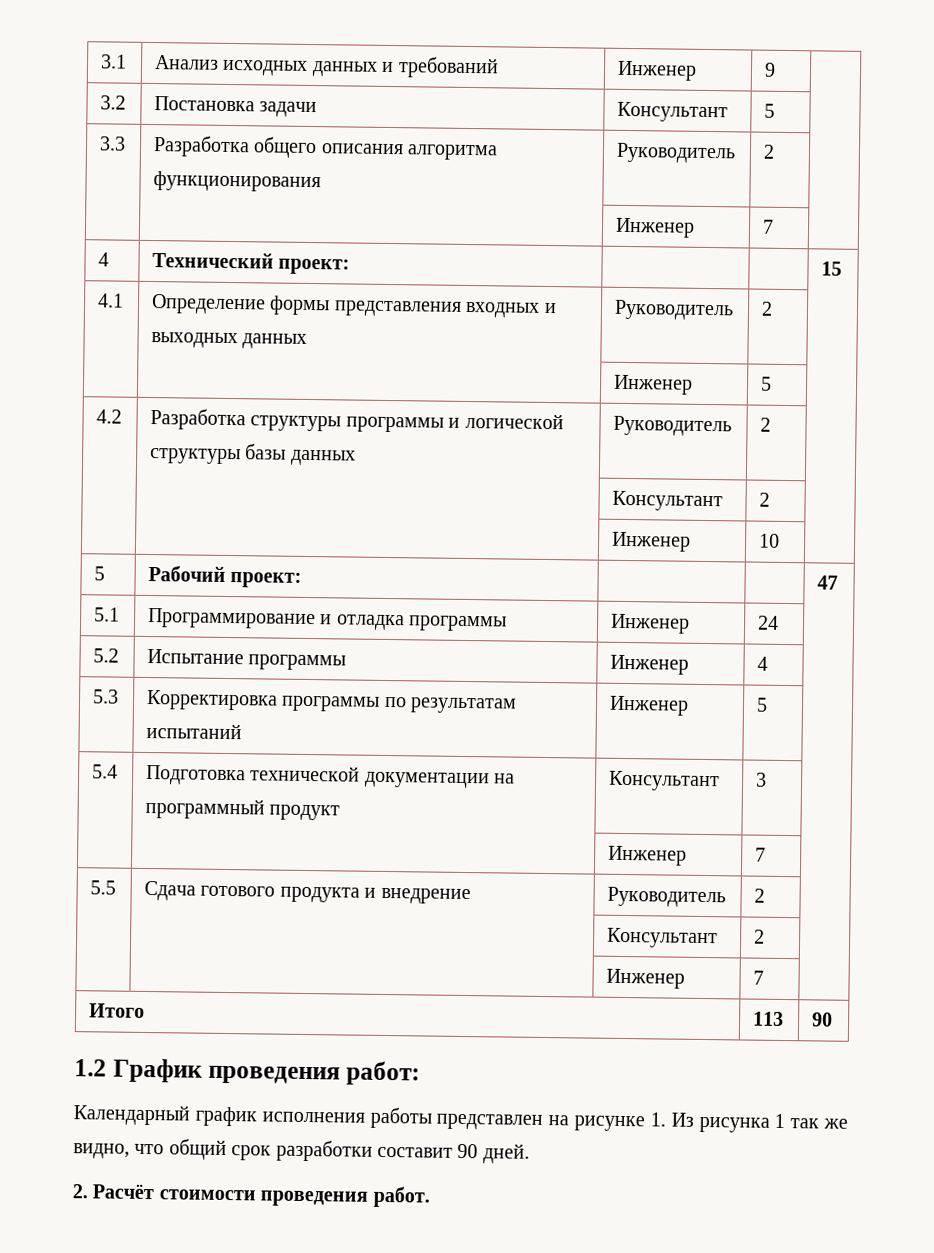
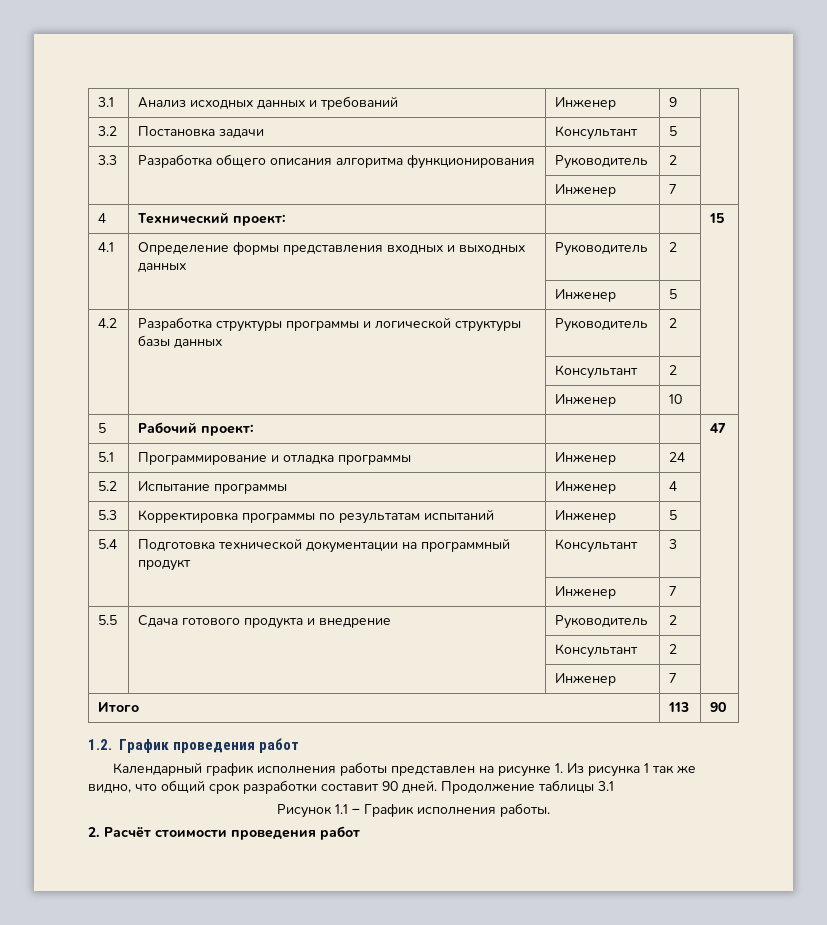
[74,1059,107,1077] 1.2 -> [88,739,112,750] 1.2.
[346,1060,421,1086] работ: -> [259,738,300,753] работ
(530, 1153) none -> [441,780,614,794] [277,803,550,818] Продолжение таблицы 3.1 // Рисунок 1.1 – График исполнения работы.
[372,1185,430,1208] работ. -> [320,826,360,840] работ

